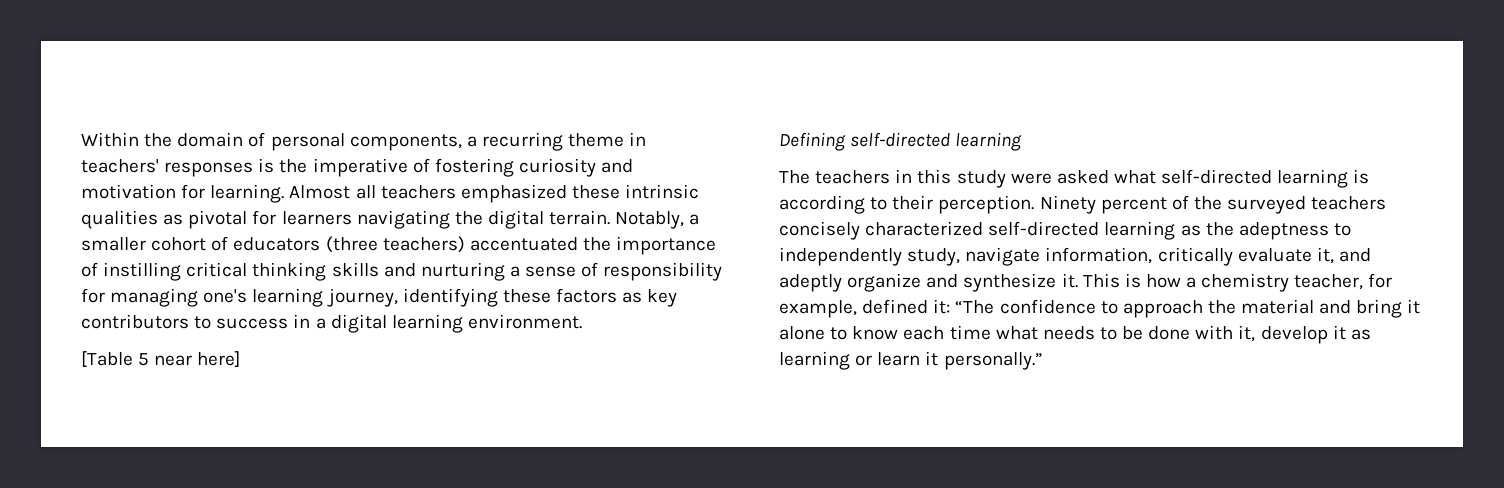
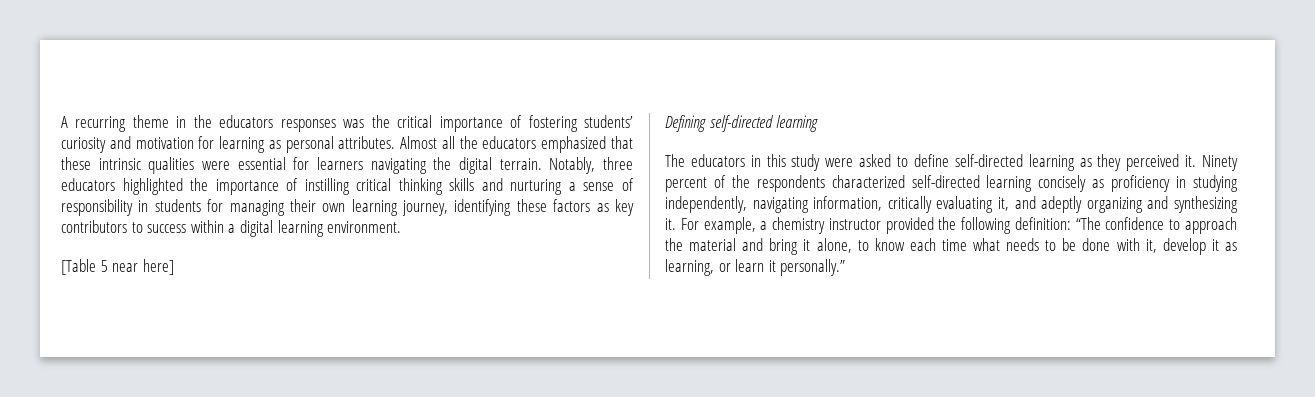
[81,132,647,151] [81,158,408,177] Within the domain of personal components, a recurring theme in teachers' responses is the imperative -> [61,115,503,132] A recurring theme in the educators responses was the critical importance
(514, 167) none -> [583,115,633,128] students’
[210,184,567,203] learning. Almost all teachers emphasized -> [219,136,633,153] learning as personal attributes. Almost all the educators emphasized that
[163,210,248,229] as pivotal -> [201,157,286,170] were essential
[689,214,700,225] [81,236,578,253] a smaller cohort of educators (three teachers) accentuated -> [603,157,633,170] [61,178,183,195] three educators highlighted
[81,288,248,307] for managing one's -> [138,199,346,216] in students for managing their own
[293,314,311,328] in -> [190,220,224,233] within
[815,170,891,184] teachers -> [690,154,745,167] educators
[1113,169,1370,188] [779,195,1387,214] [779,221,1351,240] [779,247,1041,266] what self-directed learning is according to their perception. Ninety percent of the surveyed teachers concisely characterized self-directed learning as the adeptness to independently study, navigate -> [897,154,1238,171] [665,175,1238,192] [665,196,809,213] to define self-directed learning as they perceived it. Ninety percent of the respondents characterized self-directed learning concisely as proficiency in studying independently, navigating
[1237,248,1312,262] evaluate -> [936,196,994,213] evaluating
[847,273,1393,292] [779,299,951,318] organize and synthesize it. This is how a chemistry teacher, for example, defined it: -> [1086,196,1239,213] [665,217,1071,234] organizing and synthesizing it. For example, a chemistry instructor provided the following definition:
[779,326,825,340] alone -> [816,238,852,253] alone,
[779,351,850,370] learning -> [665,259,714,276] learning,

